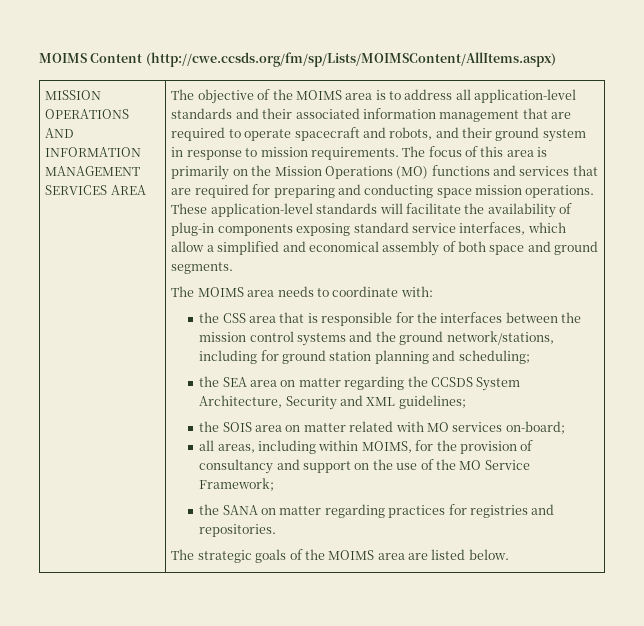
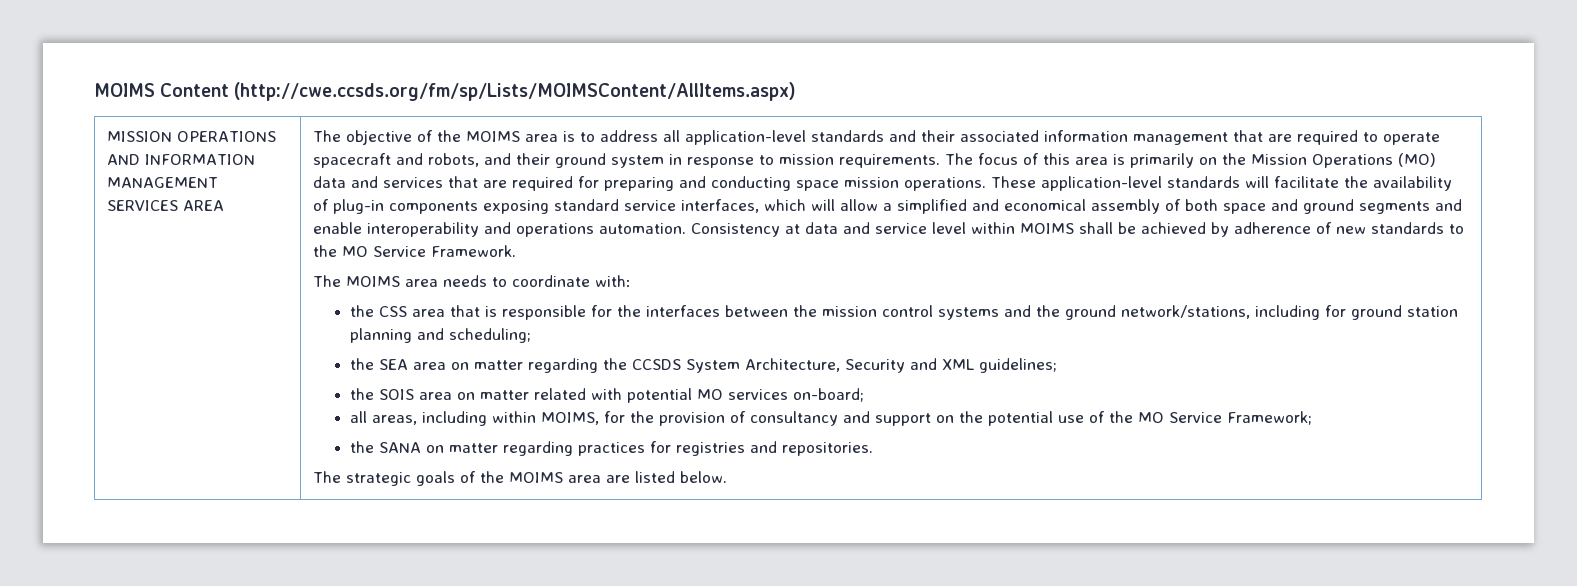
[431,165,490,176] functions -> [312,176,346,188] data
(566, 227) none -> [810,199,835,211] will
[171,262,234,274] segments. -> [1358,199,1462,214] [312,222,1464,237] [312,245,516,257] segments and enable interoperability and operations automation. Consistency at data and service level within MOIMS shall be achieved by adherence of new standards to the MO Service Framework.
(424, 426) none -> [627,388,693,403] potential
(393, 464) none -> [988,411,1054,426] potential

